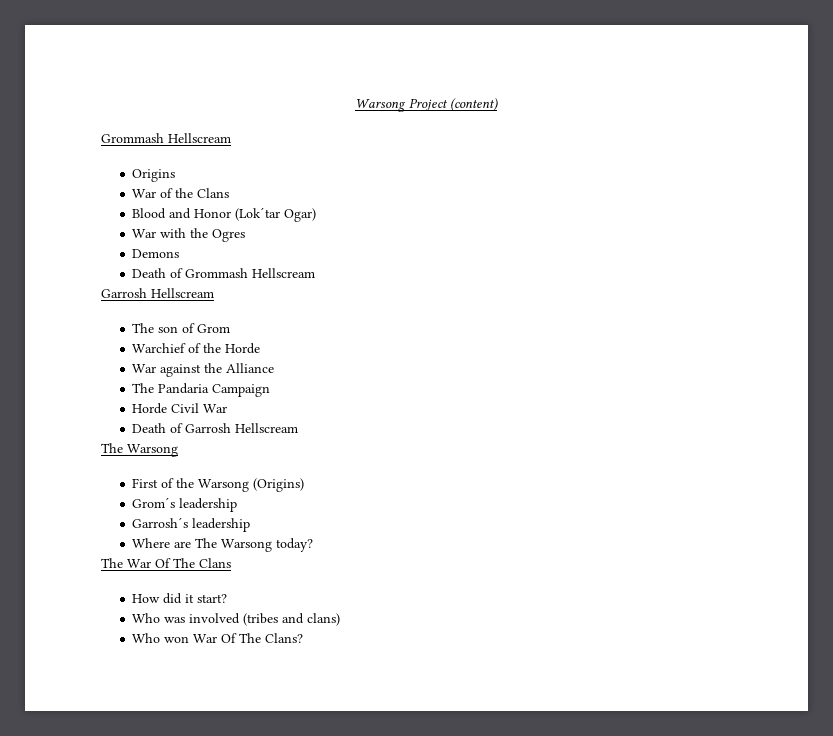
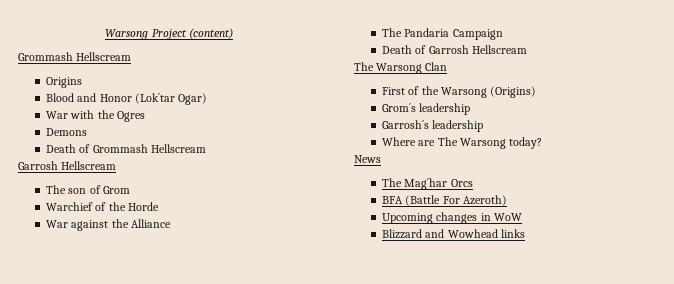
[132,188,230,198] // War of the Clans -> (83, 82) none
[132,403,228,414] // Horde Civil War -> (503, 34) none
(178, 450) none -> [425,62,448,71] Clan
[101,558,231,568] [132,593,228,604] [132,613,341,626] [132,633,304,643] // The War Of The Clans // How did it start? // Who was involved (tribes and clans) // Who won War Of The Clans? -> [354,155,381,163] [382,178,473,190] [382,195,507,206] [382,212,522,224] [382,229,525,239] // News // The Mag´har Orcs // BFA (Battle For Azeroth) // Upcoming changes in WoW // Blizzard and Wowhead links

